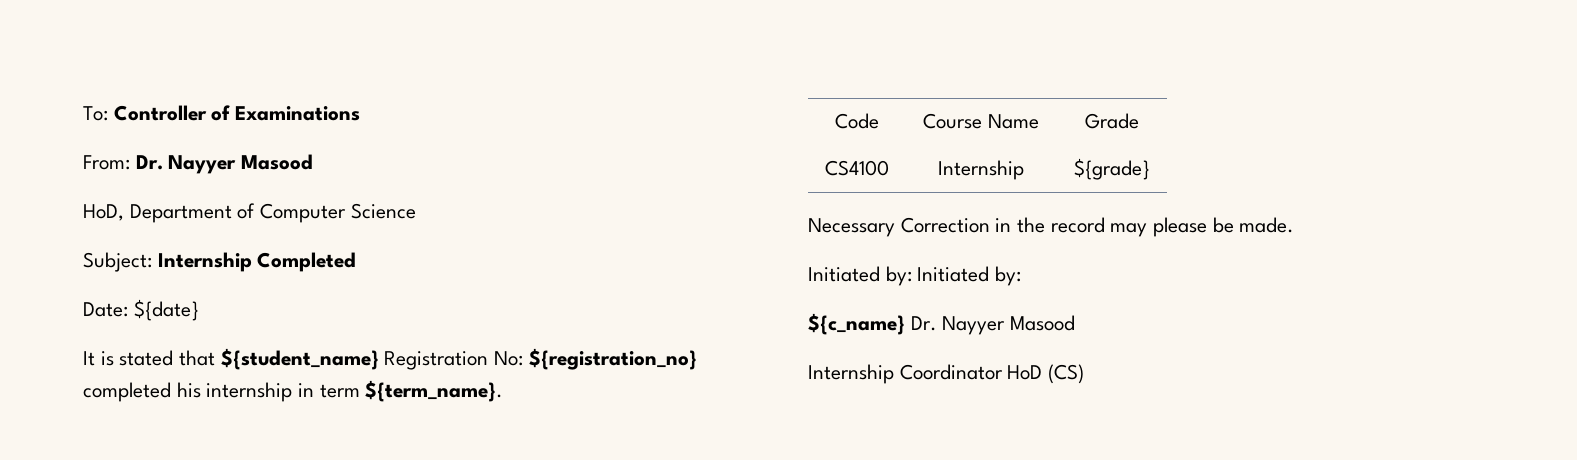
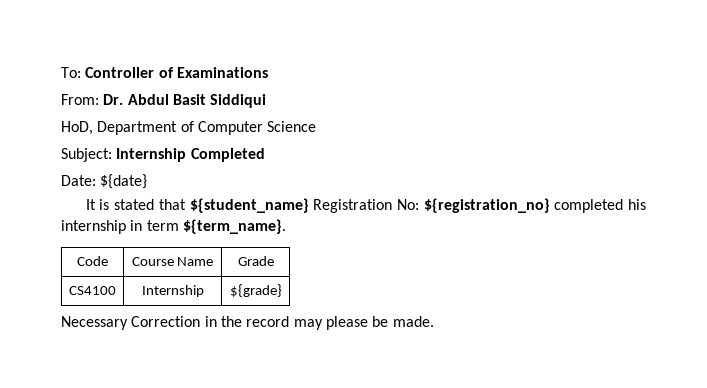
[168,154,314,174] Nayyer Masood -> [127,94,267,108] Abdul Basit Siddiqui
[808,266,1022,286] [808,313,1076,335] [808,364,1085,384] // Initiated by: Initiated by: // ${c_name} Dr. Nayyer Masood // Internship Coordinator HoD (CS) -> (434, 321) none

